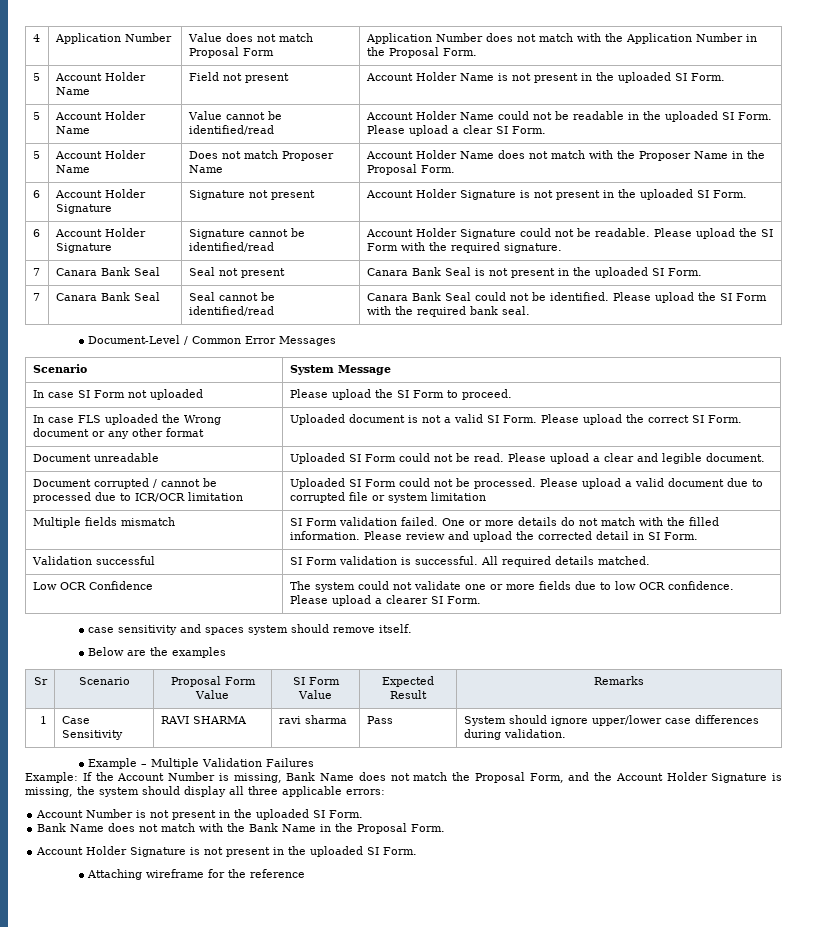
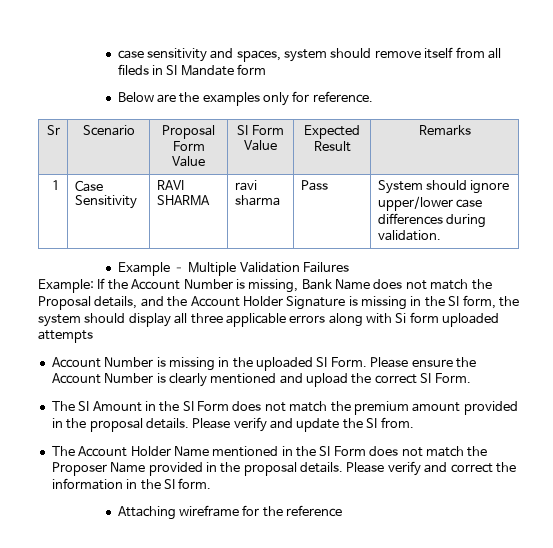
[32,34,40,42] [54,33,172,44] [187,33,313,42] [188,47,274,58] [365,33,757,44] [366,47,477,58] [32,73,40,81] [54,72,146,81] [55,87,90,95] [188,72,289,83] [365,72,725,83] [32,112,40,120] [54,111,146,120] [55,126,90,134] [187,111,282,120] [188,125,274,135] [365,111,772,122] [366,125,546,136] [32,151,40,159] [54,150,146,159] [55,165,90,173] [188,150,334,161] [188,165,223,173] [365,150,765,161] [366,164,455,175] [32,190,40,198] [54,189,146,198] [55,204,112,214] [188,190,315,200] [365,189,747,200] [32,229,40,237] [54,228,146,237] [55,243,112,253] [188,228,305,239] [188,242,274,252] [365,228,773,239] [366,242,562,253] [32,268,40,276] [55,267,160,276] [188,267,285,278] [366,267,702,278] [32,293,40,301] [55,292,160,301] [188,292,275,301] [188,306,274,316] [366,292,767,303] [366,306,530,317] [88,335,337,346] [32,364,87,373] [289,365,391,375] [32,389,203,400] [289,389,512,400] [32,414,221,425] [32,428,204,439] [289,414,742,425] [32,453,159,462] [289,453,765,464] [32,478,217,489] [32,492,243,503] [289,478,763,489] [289,492,486,503] [32,517,175,528] [289,517,719,526] [289,531,698,542] [31,556,155,565] [289,556,650,567] [32,581,153,590] [289,581,734,592] [289,595,481,606] 4 | Application Number | Value does not match Proposal Form | Application Number does not match with the Application Number in the Proposal Form. // 5 | Account Holder Name | Field not present | Account Holder Name is not present in the uploaded SI Form. // 5 | Account Holder Name | Value cannot be identified/read | Account Holder Name could not be readable in the uploaded SI Form. Please upload a clear SI Form. // 5 | Account Holder Name | Does not match Proposer Name | Account Holder Name does not match with the Proposer Name in the Proposal Form. // 6 | Account Holder Signature | Signature not present | Account Holder Signature is not present in the uploaded SI Form. // 6 | Account Holder Signature | Signature cannot be identified/read | Account Holder Signature could not be readable. Please upload the SI Form with the required signature. // 7 | Canara Bank Seal | Seal not present | Canara Bank Seal is not present in the uploaded SI Form. // 7 | Canara Bank Seal | Seal cannot be identified/read | Canara Bank Seal could not be identified. Please upload the SI Form with the required bank seal. // Document-Level / Common Error Messages // Scenario | System Message // In case SI Form not uploaded | Please upload the SI Form to proceed. // In case FLS uploaded the Wrong document or any other format | Uploaded document is not a valid SI Form. Please upload the correct SI Form. // Document unreadable | Uploaded SI Form could not be read. Please upload a clear and legible document. // Document corrupted / cannot be processed due to ICR/OCR limitation | Uploaded SI Form could not be processed. Please upload a valid document due to corrupted file or system limitation // Multiple fields mismatch | SI Form validation failed. One or more details do not match with the filled information. Please review and upload the corrected detail in SI Form. // Validation successful | SI Form validation is successful. All required details matched. // Low OCR Confidence | The system could not validate one or more fields due to low OCR confidence. Please upload a clearer SI Form. // -> (117, 54) none
[205,627,245,635] spaces -> [236,50,281,62] spaces,
[379,624,413,633] itself. -> [424,47,501,59] [117,64,267,76] itself from all fileds in SI Mandate form
(227, 652) none -> [263,91,373,106] only for reference.
[529,773,564,783] Form, -> [94,296,138,309] details,
[25,787,73,797] missing, -> [361,295,496,310] missing in the SI form,
[346,789,385,795] [36,809,364,820] [37,823,446,834] [36,846,418,857] errors: // Account Number is not present in the uploaded SI Form. // Bank Name does not match with the Bank Name in the Proposal Form. // Account Holder Signature is not present in the uploaded SI Form. -> [289,312,500,327] [38,330,93,343] [51,357,476,371] [51,373,471,387] [51,401,518,415] [51,417,414,432] [51,446,488,457] [51,461,516,476] [51,478,212,490] errors along with Si form uploaded attempts // Account Number is missing in the uploaded SI Form. Please ensure the Account Number is clearly mentioned and upload the correct SI Form. // The SI Amount in the SI Form does not match the premium amount provided in the proposal details. Please verify and update the SI from. // The Account Holder Name mentioned in the SI Form does not match the Proposer Name provided in the proposal details. Please verify and correct the information in the SI form.

